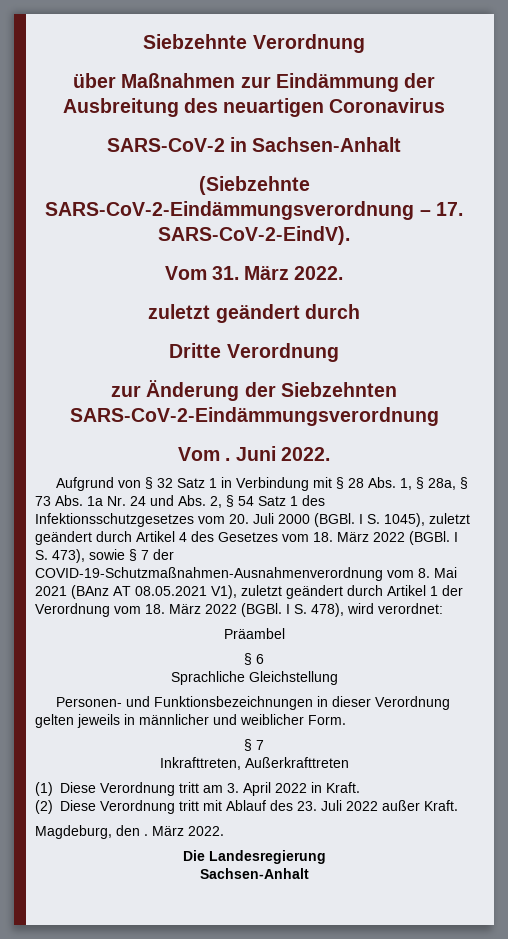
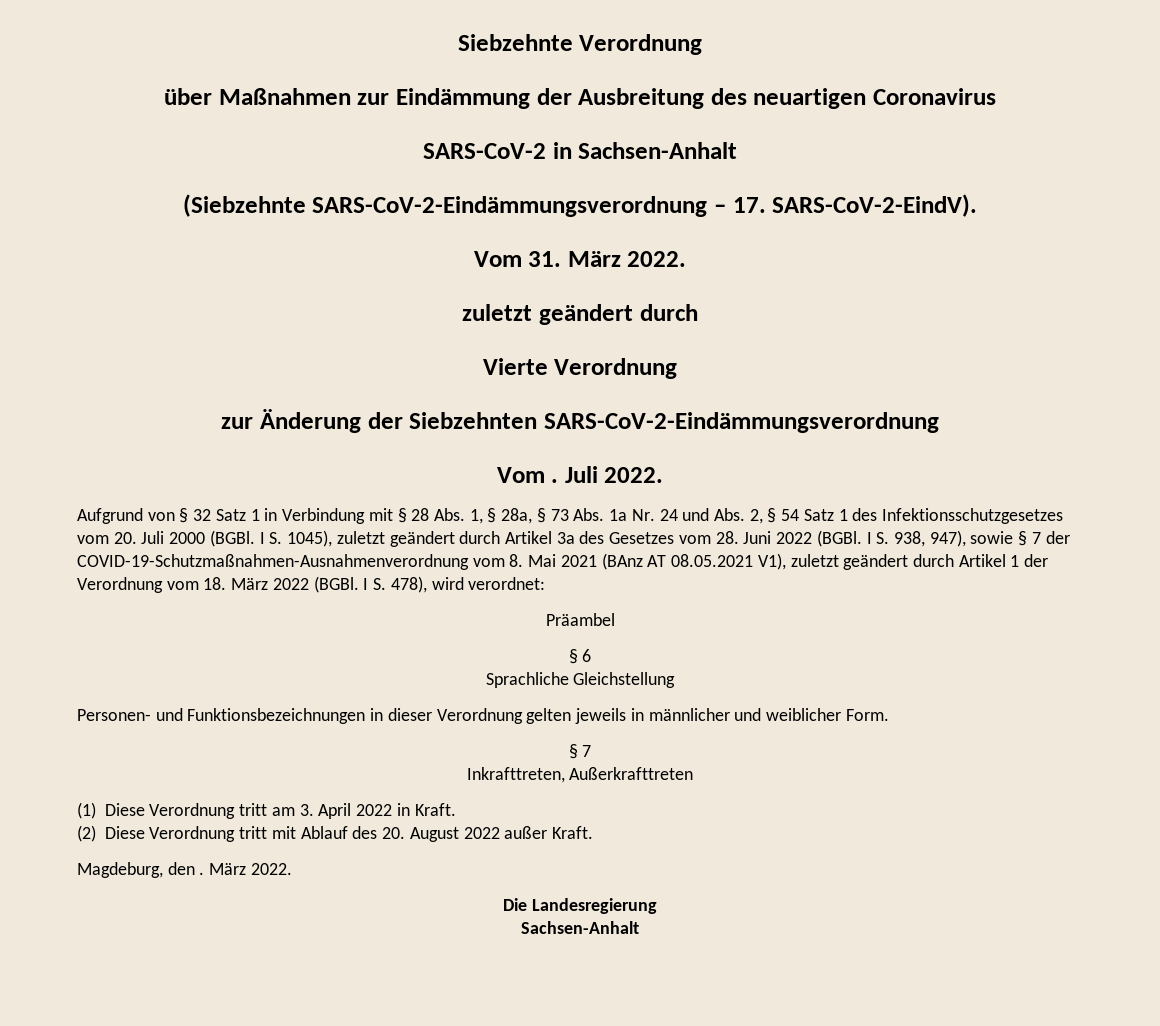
[169,343,222,358] Dritte -> [482,358,548,375] Vierte
[235,446,276,461] Juni -> [564,466,598,483] Juli
[179,532,187,542] 4 -> [556,532,575,544] 3a
[313,531,458,545] [35,549,85,563] 18. März 2022 (BGBl. I S. 473), -> [715,530,966,547] 28. Juni 2022 (BGBl. I S. 938, 947),
[297,800,342,811] 23. Juli -> [382,827,459,842] 20. August

